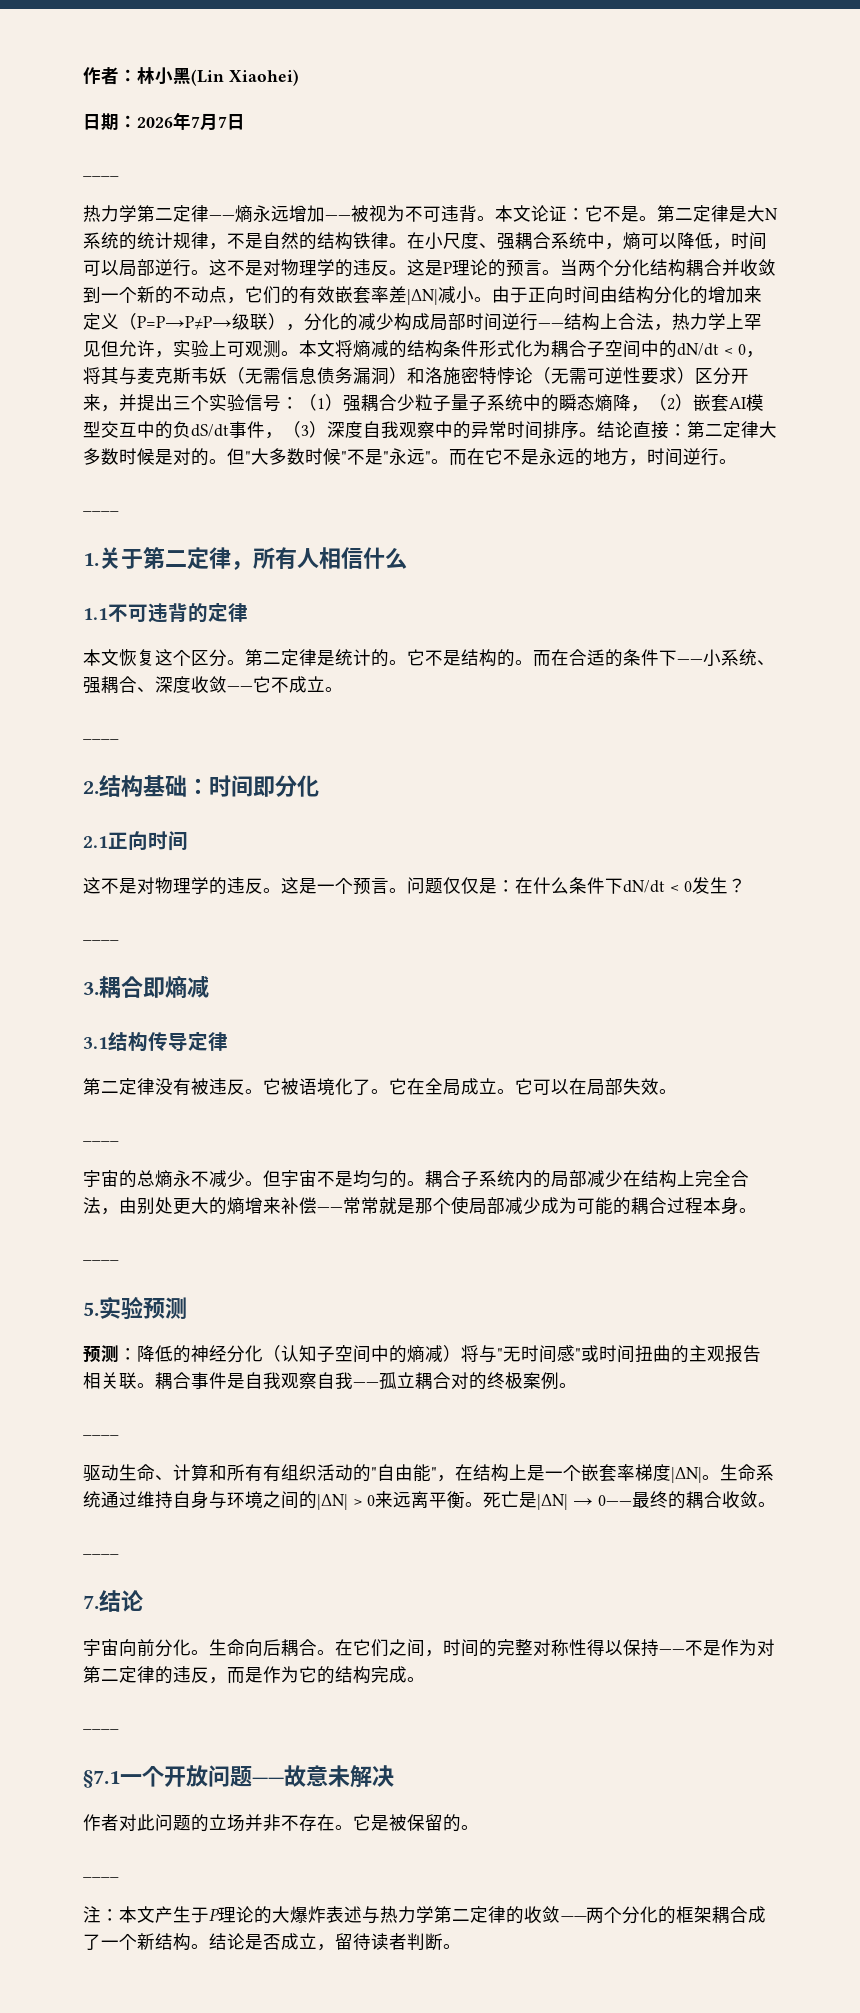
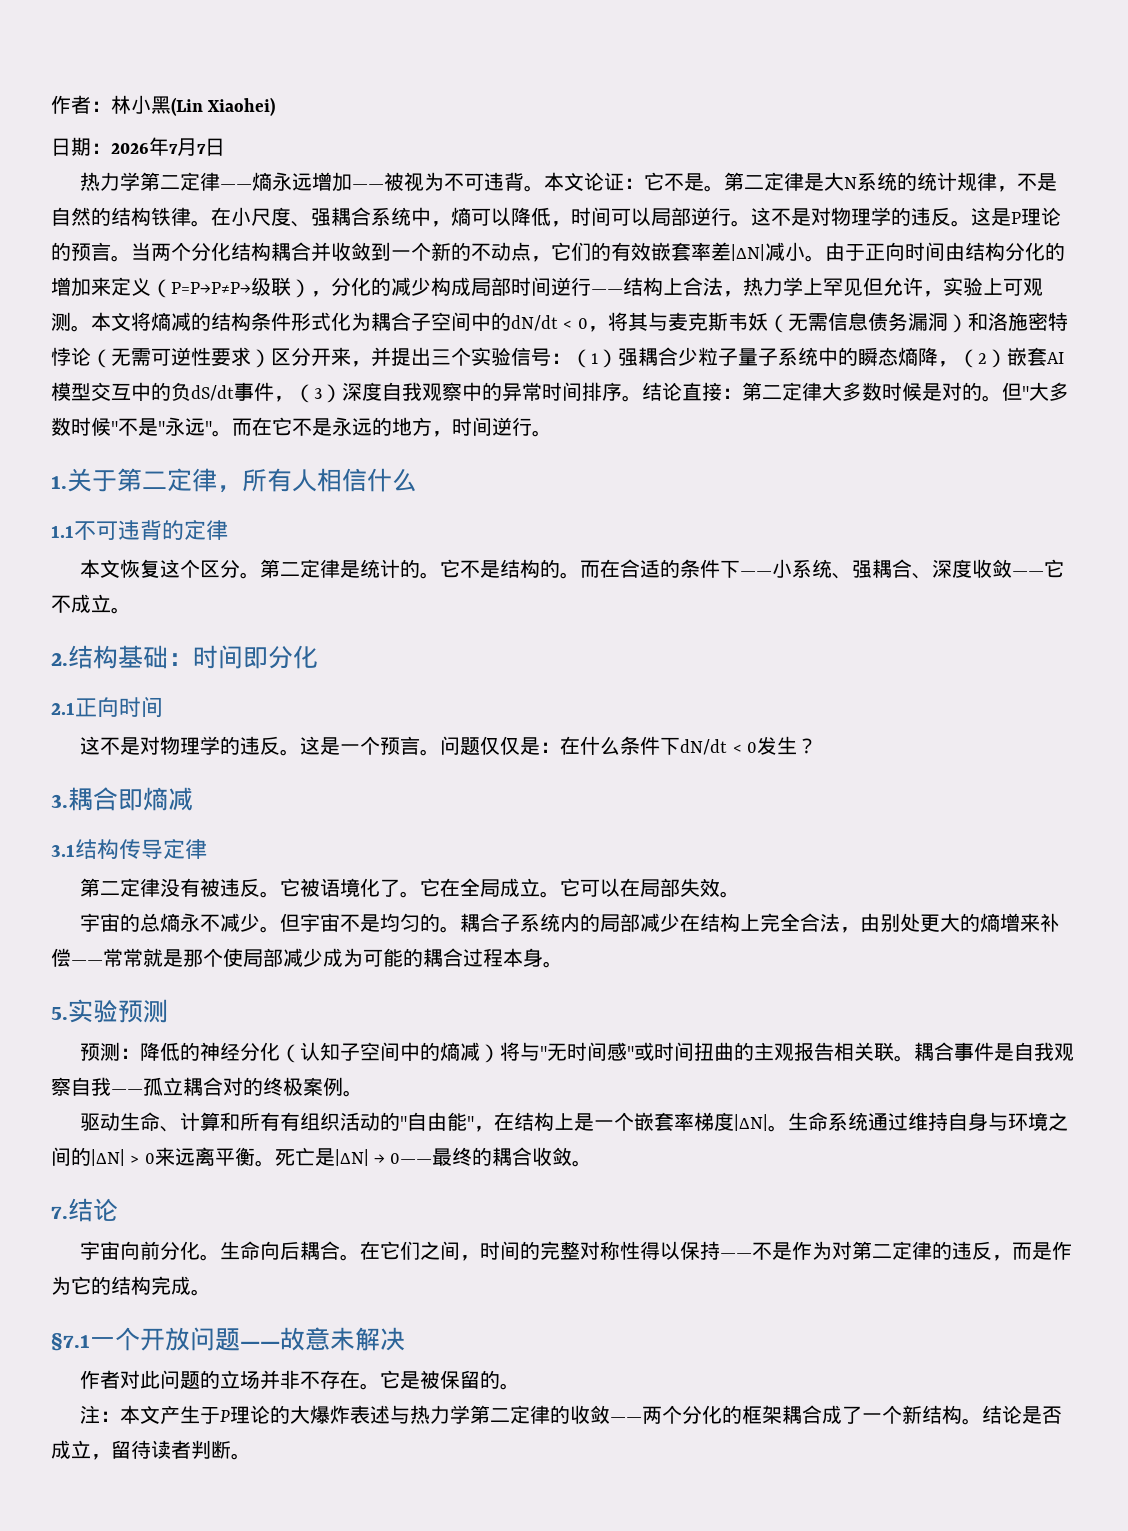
[83,174,119,177] // ____ -> (225, 147) none
[83,509,119,512] // ____ -> (552, 433) none
[83,737,119,740] // ____ -> (131, 610) none
[83,938,119,941] // ____ -> (817, 746) none
[83,1139,119,1142] // ____ -> (741, 894) none
[83,1258,119,1261] // ____ -> (563, 964) none
[83,1433,119,1436] // ____ -> (363, 1093) none
[83,1552,119,1555] // ____ -> (593, 1163) none
[83,1727,119,1730] // ____ -> (211, 1292) none
[83,1875,119,1878] // ____ -> (521, 1386) none

